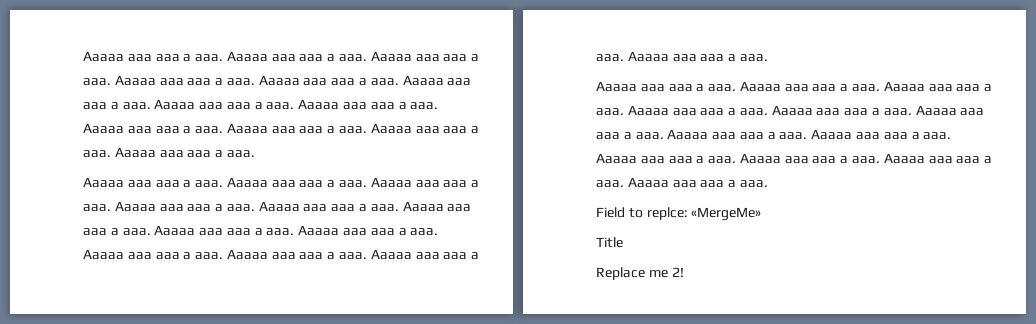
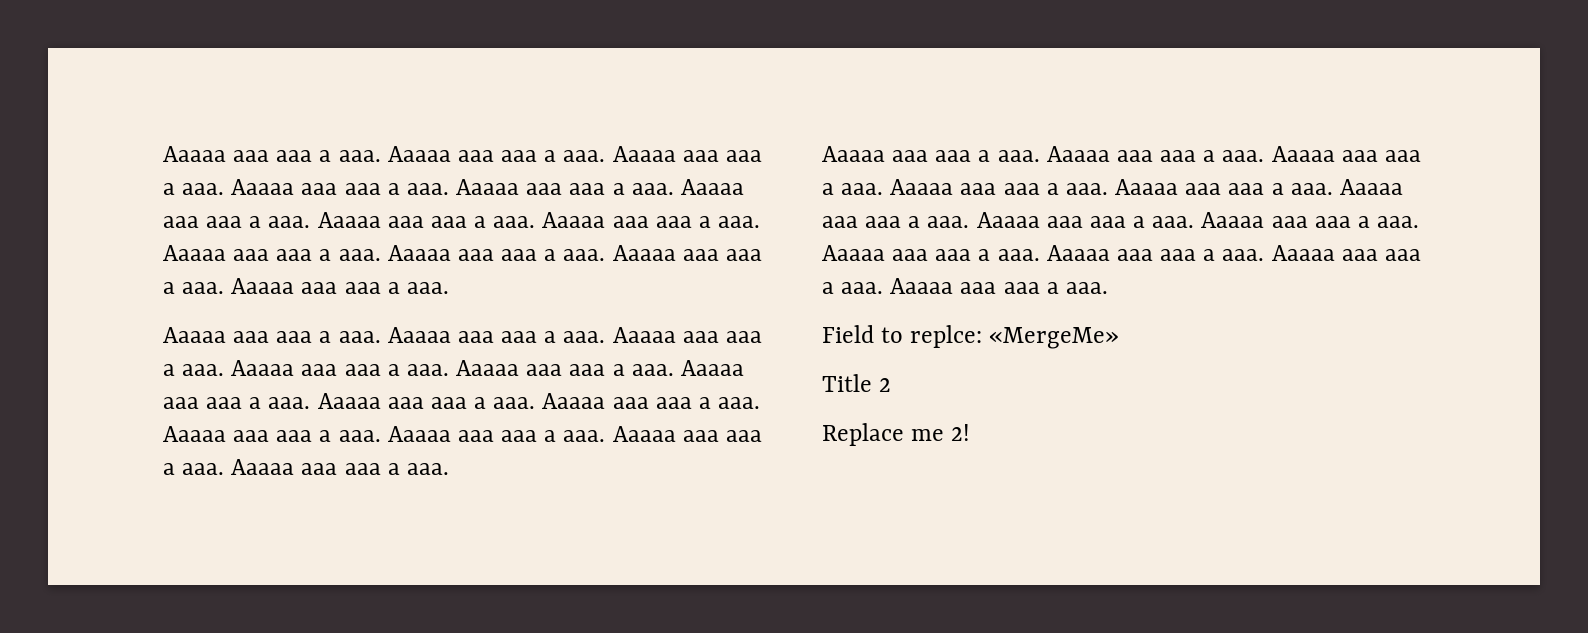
(623, 242) none -> [879,378,892,392] 2

